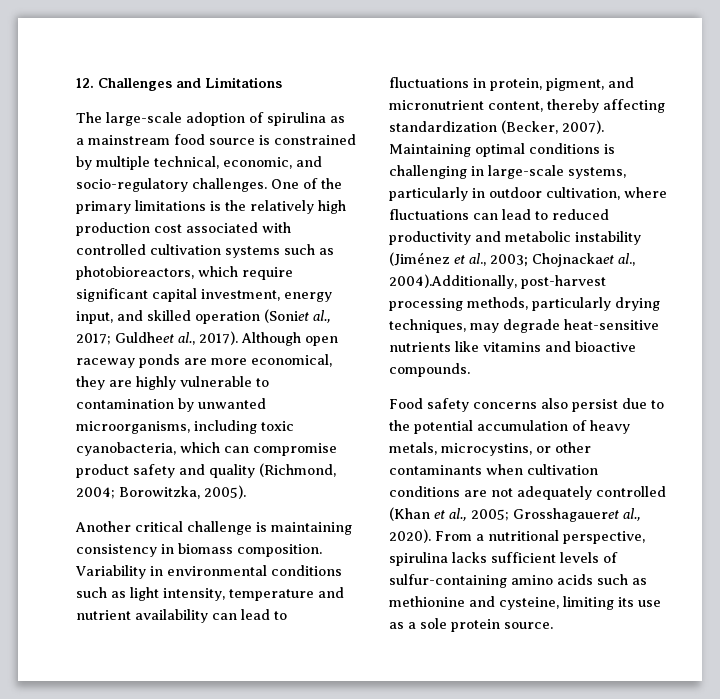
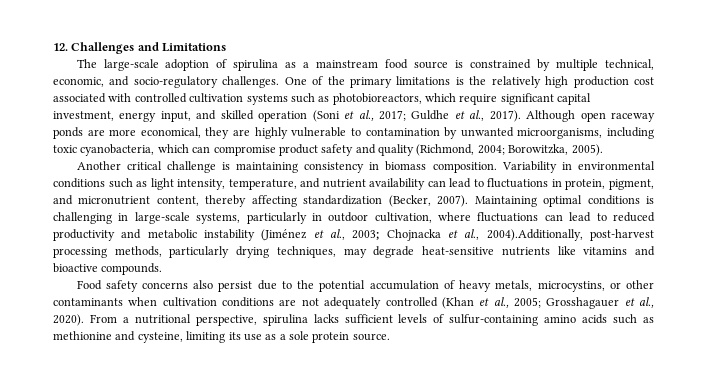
[264,309,331,323] [76,332,174,345] (Soniet al., 2017; Guldheet -> [312,110,465,122] (Soni et al., 2017; Guldhe et
[229,589,314,601] temperature -> [228,179,297,190] temperature,
[532,253,614,267] Chojnackaet -> [386,229,458,241] Chojnacka et
[513,508,619,522] Grosshagaueret -> [546,297,635,309] Grosshagauer et

